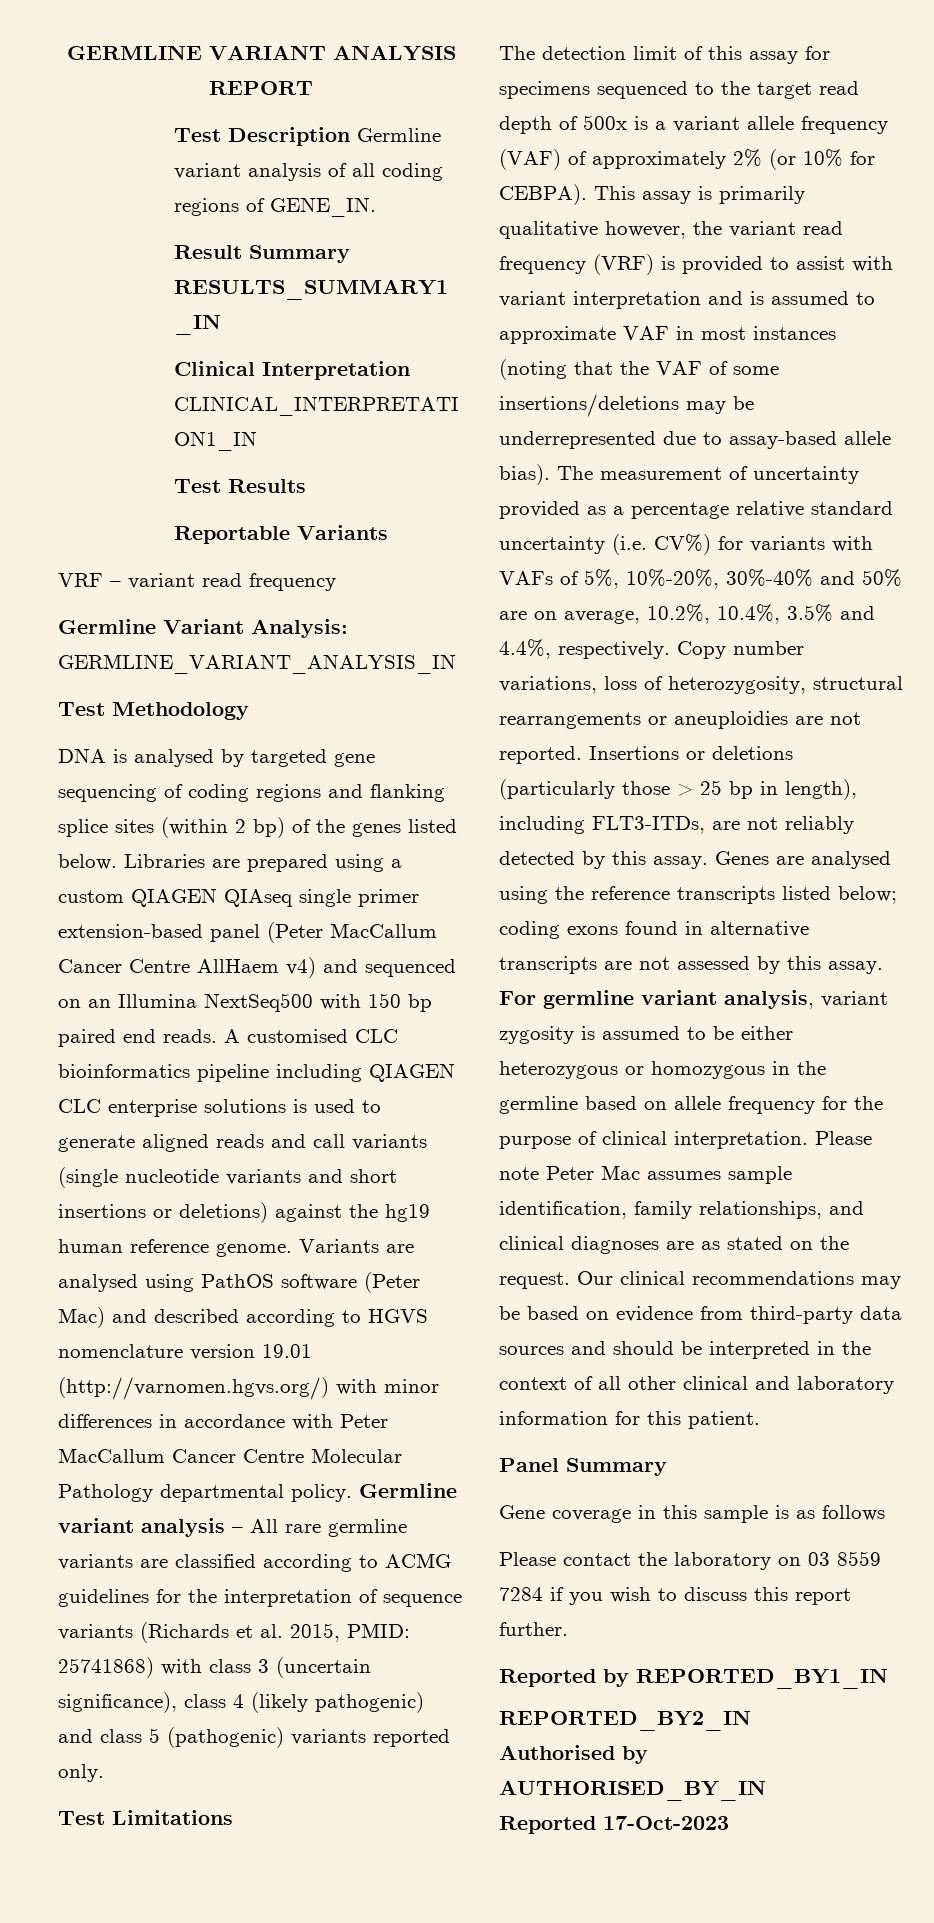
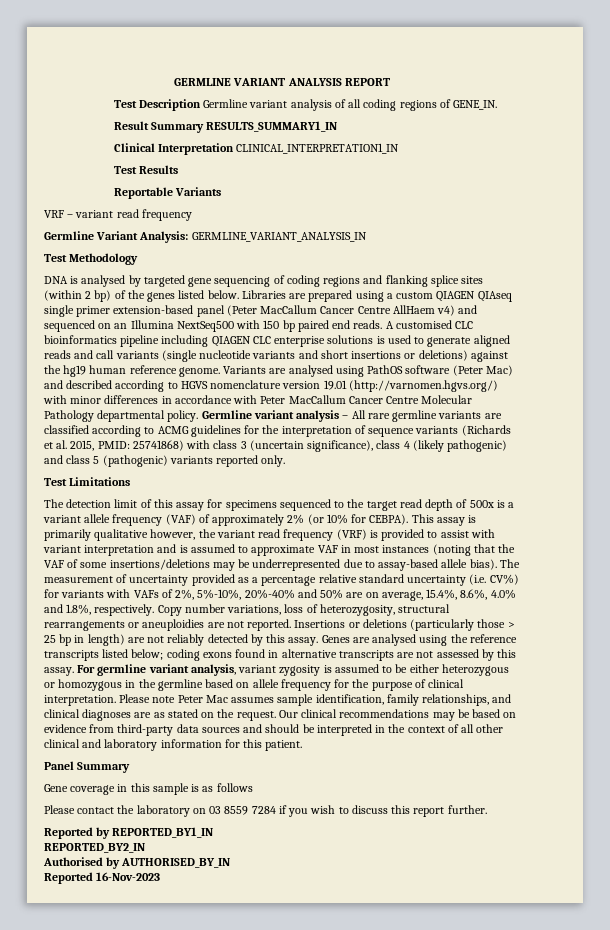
[584,569,813,589] 5%, 10%-20%, 30%-40% -> [175,589,295,600] 2%, 5%-10%, 20%-40%
[647,604,875,624] [499,639,551,659] 10.2%, 10.4%, 3.5% and 4.4%, -> [426,589,516,600] [44,604,92,615] 15.4%, 8.6%, 4.0% and 1.8%,
[785,779,857,800] [499,816,705,834] length), including FLT3-ITDs, -> [87,634,125,646] length)
[603,1816,729,1830] 17-Oct-2023 -> [96,872,161,881] 16-Nov-2023

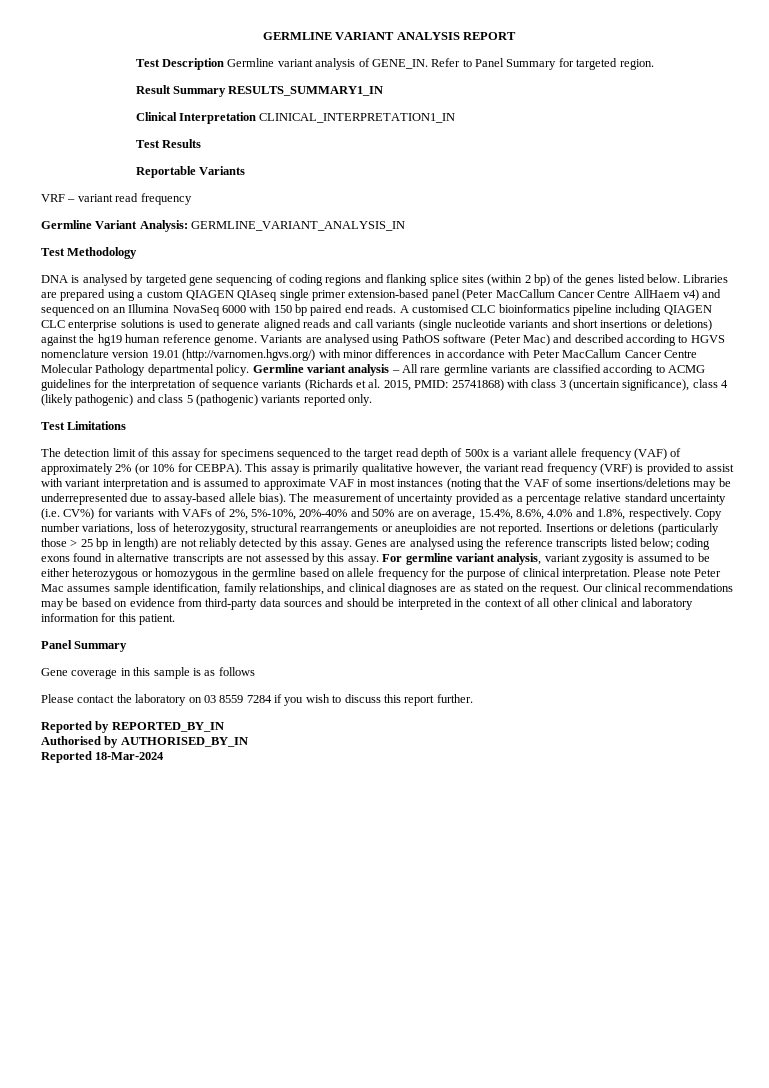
[348,99,498,111] all coding regions of GENE_IN. -> [371,58,654,70] GENE_IN. Refer to Panel Summary for targeted region.
[176,321,234,332] NextSeq500 -> [172,305,246,316] NovaSeq 6000
[112,827,214,838] [44,843,145,853] REPORTED_BY1_IN // REPORTED_BY2_IN -> [111,722,224,732] REPORTED_BY_IN
[96,872,161,881] 16-Nov-2023 -> [95,752,165,760] 18-Mar-2024

